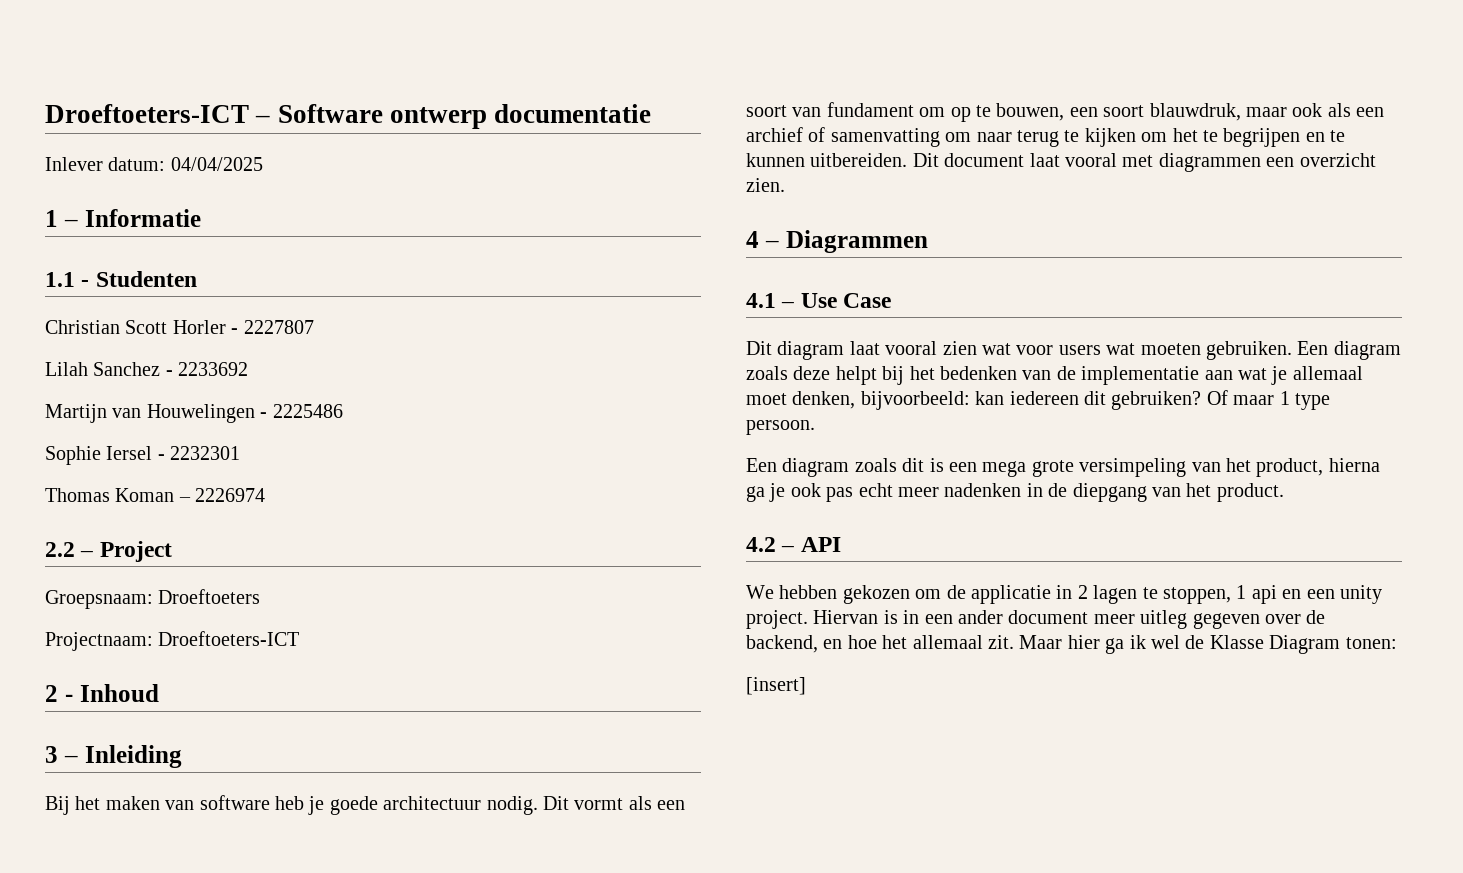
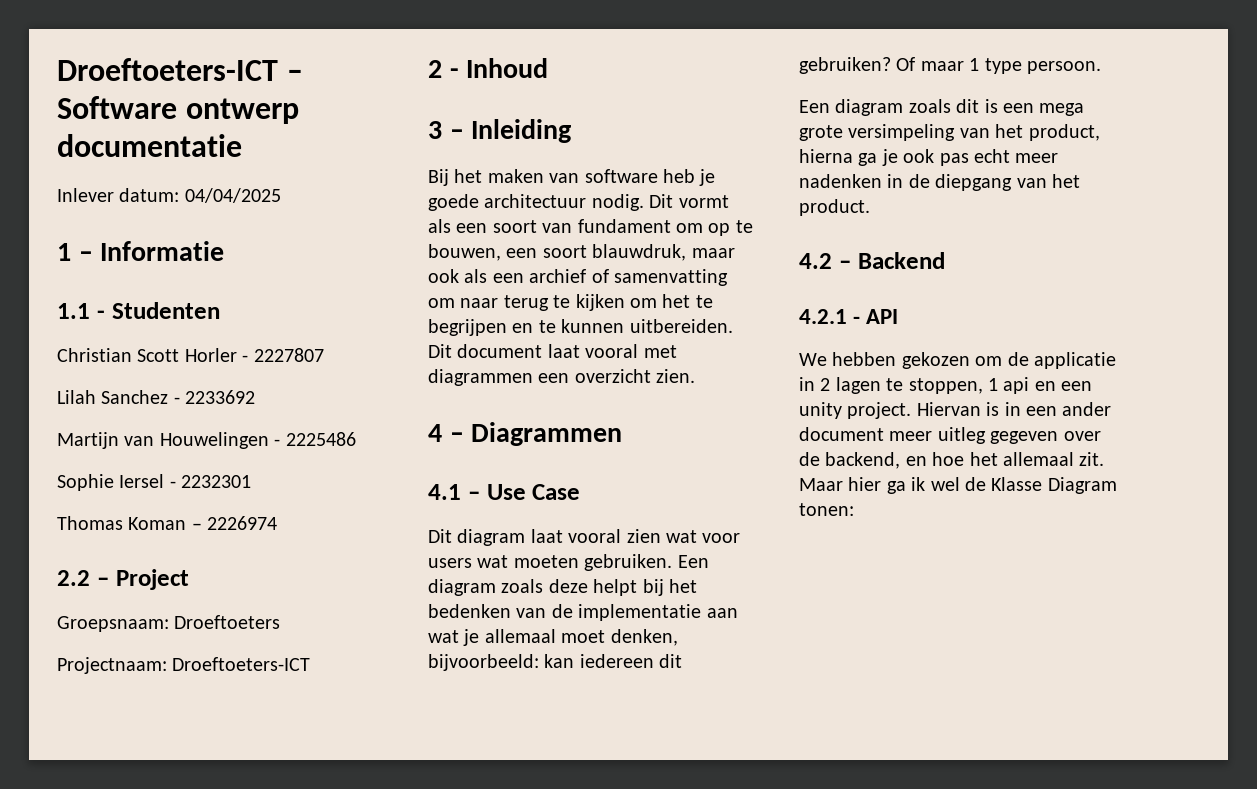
(795, 549) none -> [857,252,945,269] [799,309,861,324] Backend // 4.2.1 -
[746,677,806,695] // [insert] -> (854, 509) none

